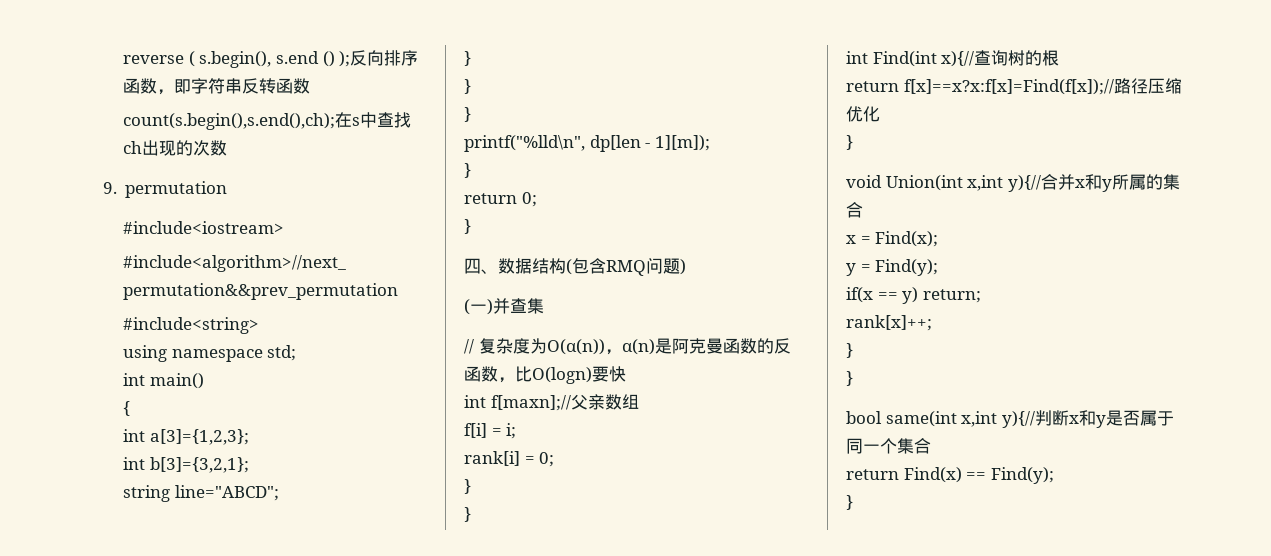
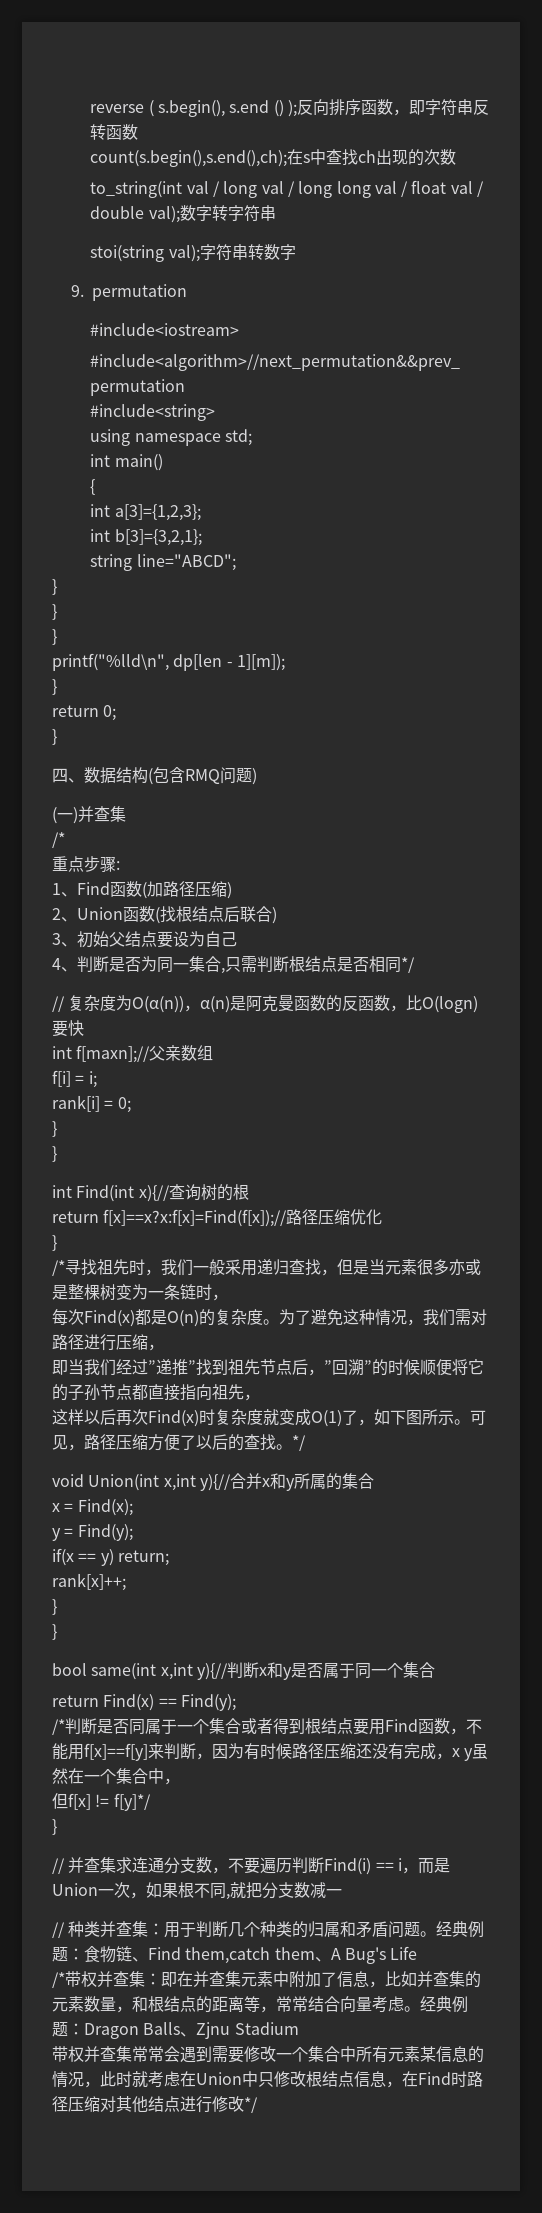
(228, 148) none -> [90,180,485,198] [90,205,276,223] [90,244,296,262] // to_string(int val / long val / long long val / float val / double val);数字转字符串 // stoi(string val);字符串转数字
(544, 306) none -> [52,832,65,848] [52,856,120,872] [52,881,232,899] [52,906,277,924] [52,931,237,948] [52,956,415,974] // /* // 重点步骤: // 1、Find函数(加路径压缩) // 2、Union函数(找根结点后联合) // 3、初始父结点要设为自己 // 4、判断是否为同一集合,只需判断根结点是否相同*/
(853, 142) none -> [52,1259,481,1276] [52,1284,228,1301] [52,1309,487,1327] [52,1334,164,1351] [52,1359,484,1376] [52,1384,260,1401] [52,1409,486,1427] [52,1434,306,1451] // /*寻找祖先时，我们一般采用递归查找，但是当元素很多亦或是整棵树变为一条链时， // 每次Find(x)都是O(n)的复杂度。为了避免这种情况，我们需对路径进行压缩， // 即当我们经过”递推”找到祖先节点后，”回溯”的时候顺便将它的子孙节点都直接指向祖先， // 这样以后再次Find(x)时复杂度就变成O(1)了，如下图所示。可见，路径压缩方便了以后的查找。*/
[846,495,853,510] } -> [52,1718,482,1735] [52,1743,489,1761] [52,1768,180,1785] [52,1793,151,1811] [52,1819,57,1835] [52,1857,450,1875] [52,1882,342,1900] [52,1921,485,1938] [52,1946,418,1964] [52,1971,481,1988] [52,1996,468,2013] [52,2022,299,2039] [52,2046,484,2063] [52,2071,483,2088] [52,2096,258,2113] /*判断是否同属于一个集合或者得到根结点要用Find函数，不能用f[x]==f[y]来判断，因为有时候路径压缩还没有完成，x y虽然在一个集合中， // 但f[x] != f[y]*/ // } // // 并查集求连通分支数，不要遍历判断Find(i) == i，而是Union一次，如果根不同,就把分支数减一 // // 种类并查集：用于判断几个种类的归属和矛盾问题。经典例题：食物链、Find them,catch them、A Bug's Life // /*带权并查集：即在并查集元素中附加了信息，比如并查集的元素数量，和根结点的距离等，常常结合向量考虑。经典例题：Dragon Balls、Zjnu Stadium // 带权并查集常常会遇到需要修改一个集合中所有元素某信息的情况，此时就考虑在Union中只修改根结点信息，在Find时路径压缩对其他结点进行修改*/

